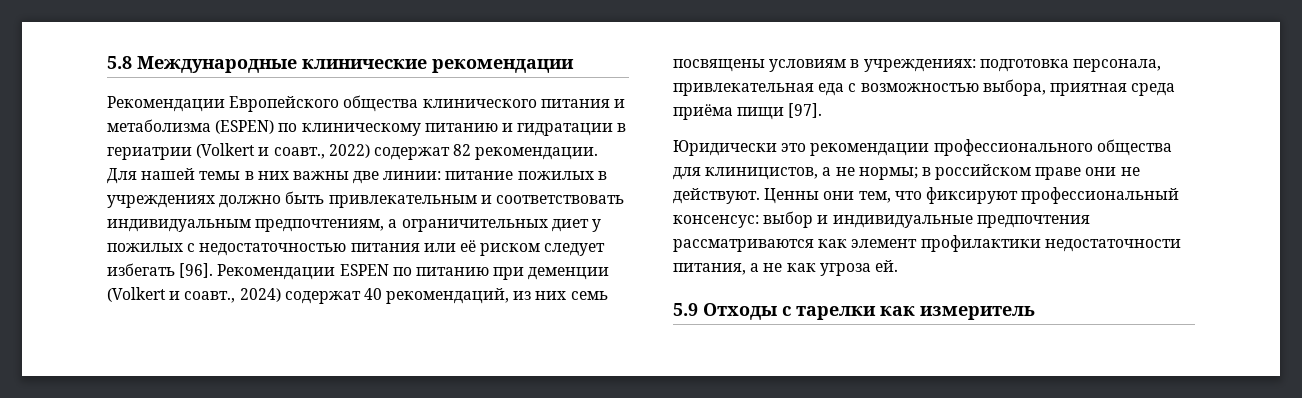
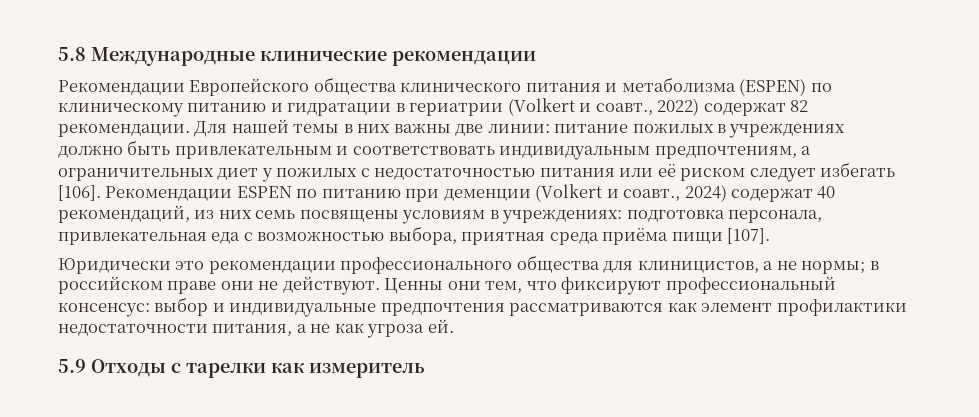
[179,263,214,278] [96]. -> [58,185,101,201] [106].
[788,103,823,118] [97]. -> [727,228,771,244] [107].

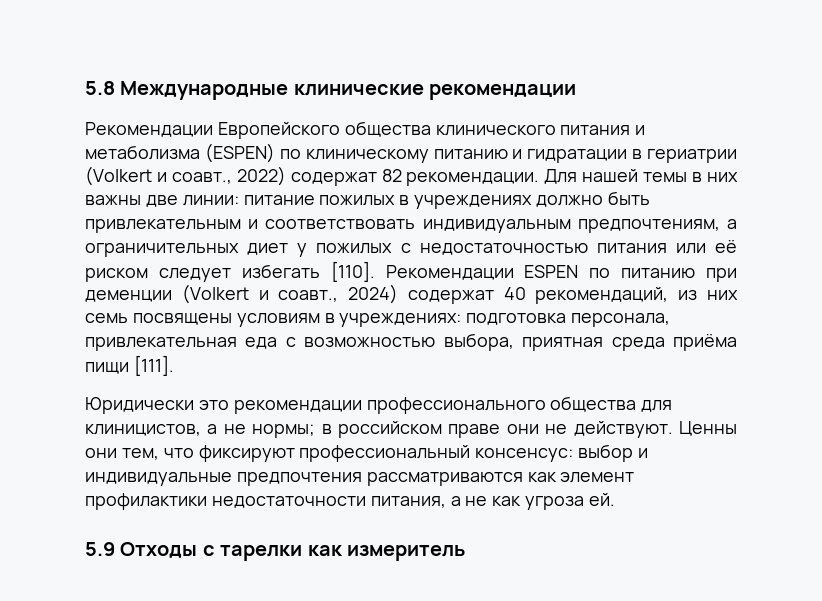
[58,185,101,201] [106]. -> [330,261,375,282] [110].
[727,228,771,244] [107]. -> [133,355,174,376] [111].

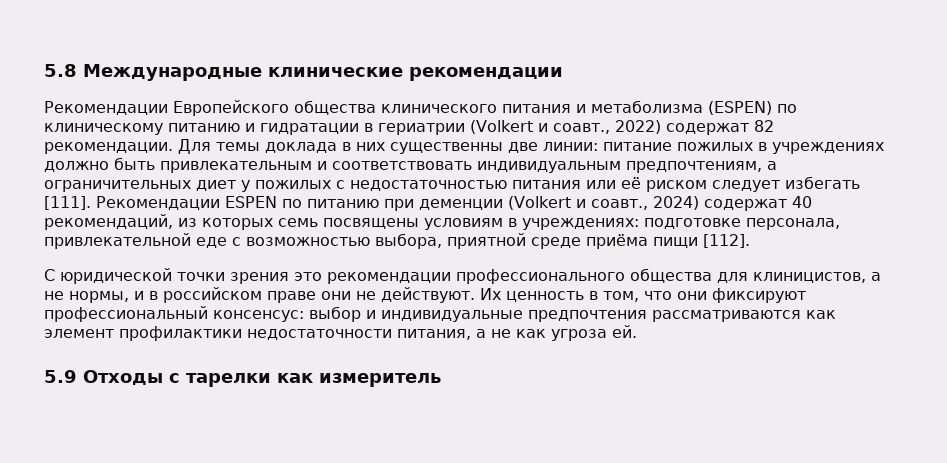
[582,169,688,182] нашей темы -> [216,142,337,153] темы доклада
[85,195,141,205] важны -> [390,142,503,154] существенны
[330,261,375,282] [110]. -> [44,196,91,210] [111].
[707,290,738,300] них -> [202,218,273,230] которых
[466,313,671,327] [85,333,738,351] [85,355,174,376] [85,397,194,414] подготовка персонала, привлекательная еда с возможностью выбора, приятная среда приёма пищи [111]. // Юридически -> [644,218,840,230] [44,233,750,249] [44,268,289,284] подготовке персонала, привлекательной еде с возможностью выбора, приятной среде приёма пищи [112]. // С юридической точки зрения
[252,424,316,438] нормы; -> [69,291,144,303] нормы, и
[678,421,737,436] [85,448,194,460] Ценны они тем, что -> [480,288,707,302] Их ценность в том, что они

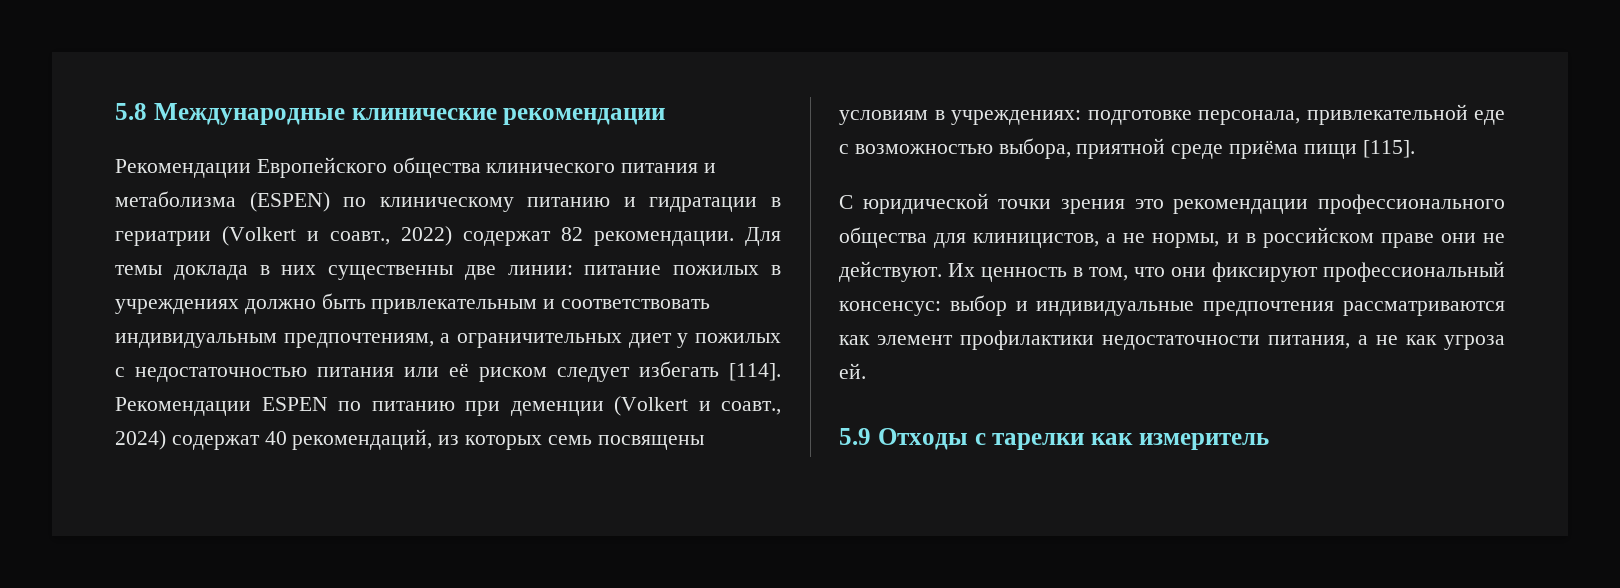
[44,196,91,210] [111]. -> [729,363,781,381] [114].
[703,234,750,248] [112]. -> [1362,140,1415,158] [115].

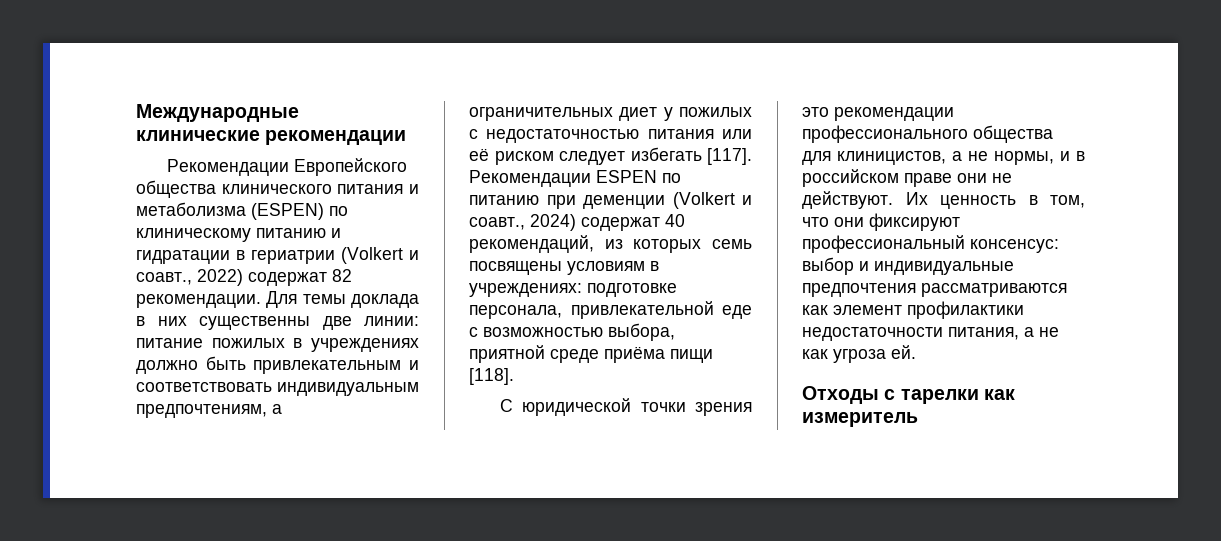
[115,103,147,120] 5.8 -> (136, 113) none
[729,363,781,381] [114]. -> [707,148,752,165] [117].
[1362,140,1415,158] [115]. -> [469,368,514,385] [118].
[839,428,871,445] 5.9 -> (916, 352) none

